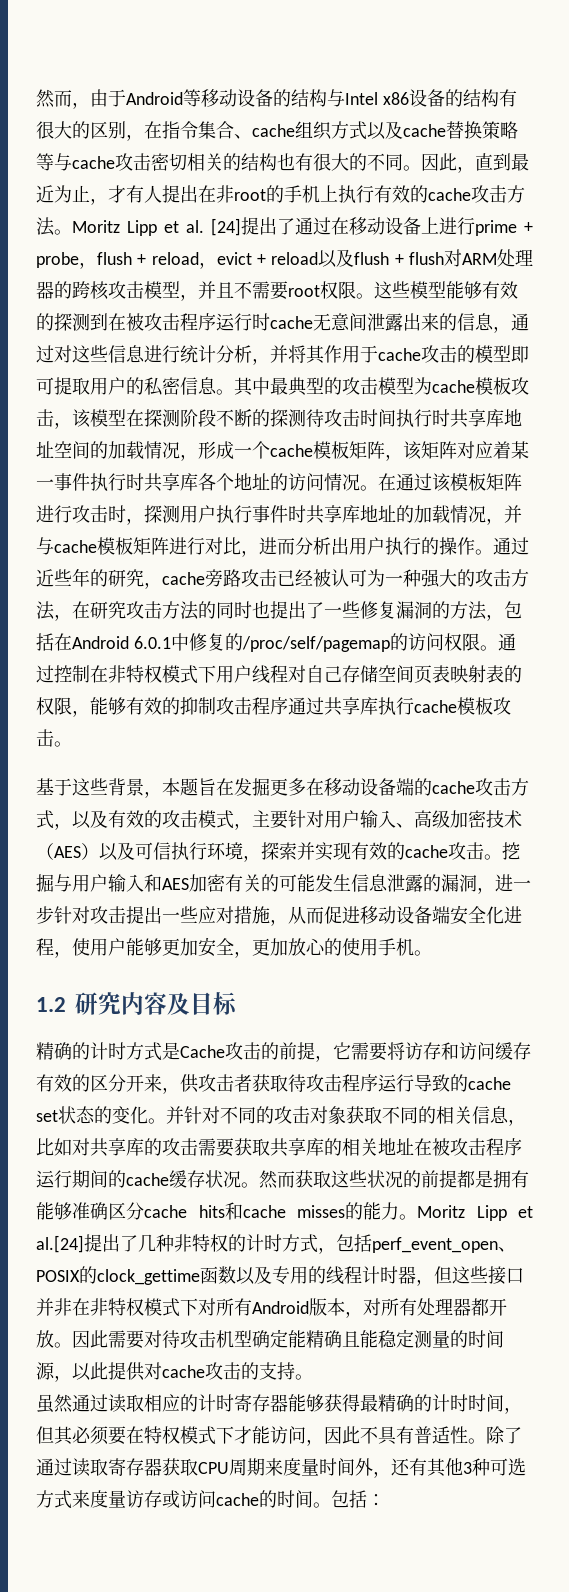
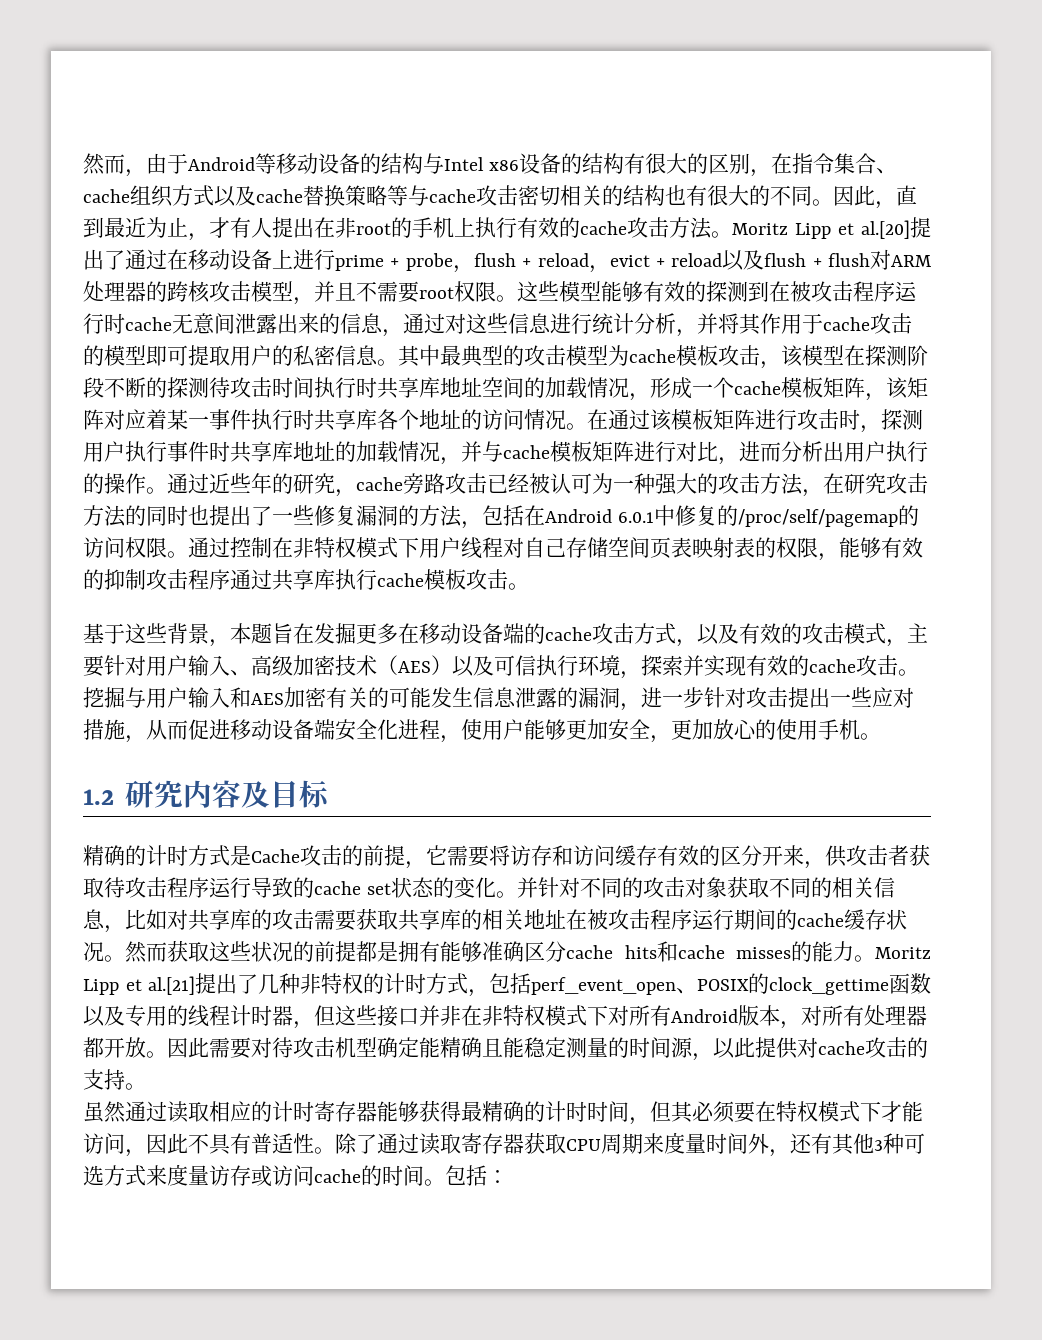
[186,218,241,236] al. [24] -> [861,220,910,239] al.[20]
[36,1235,84,1253] al.[24] -> [147,976,195,995] al.[21]

